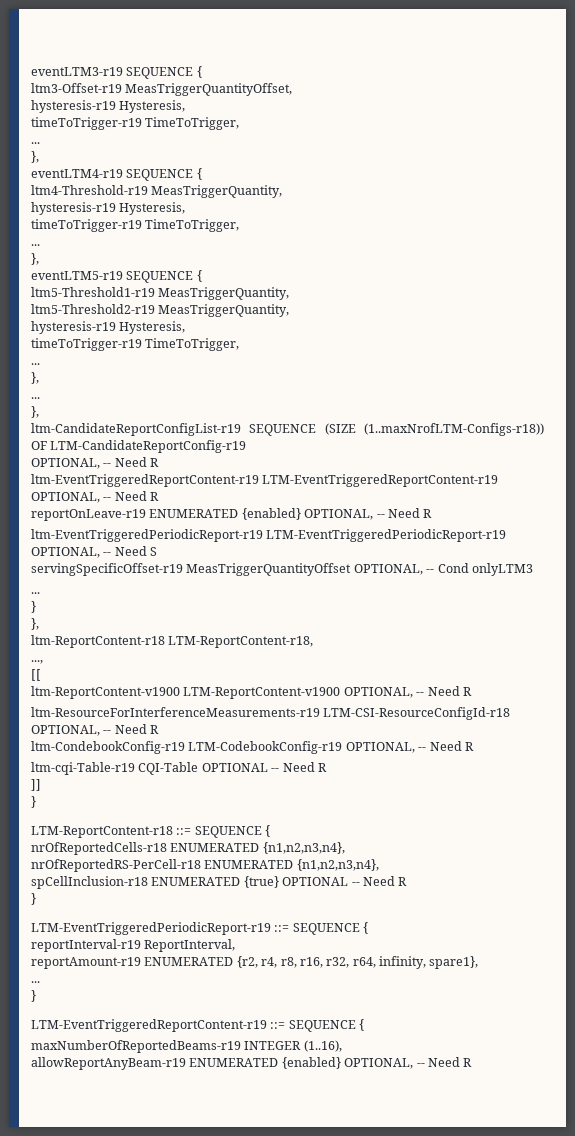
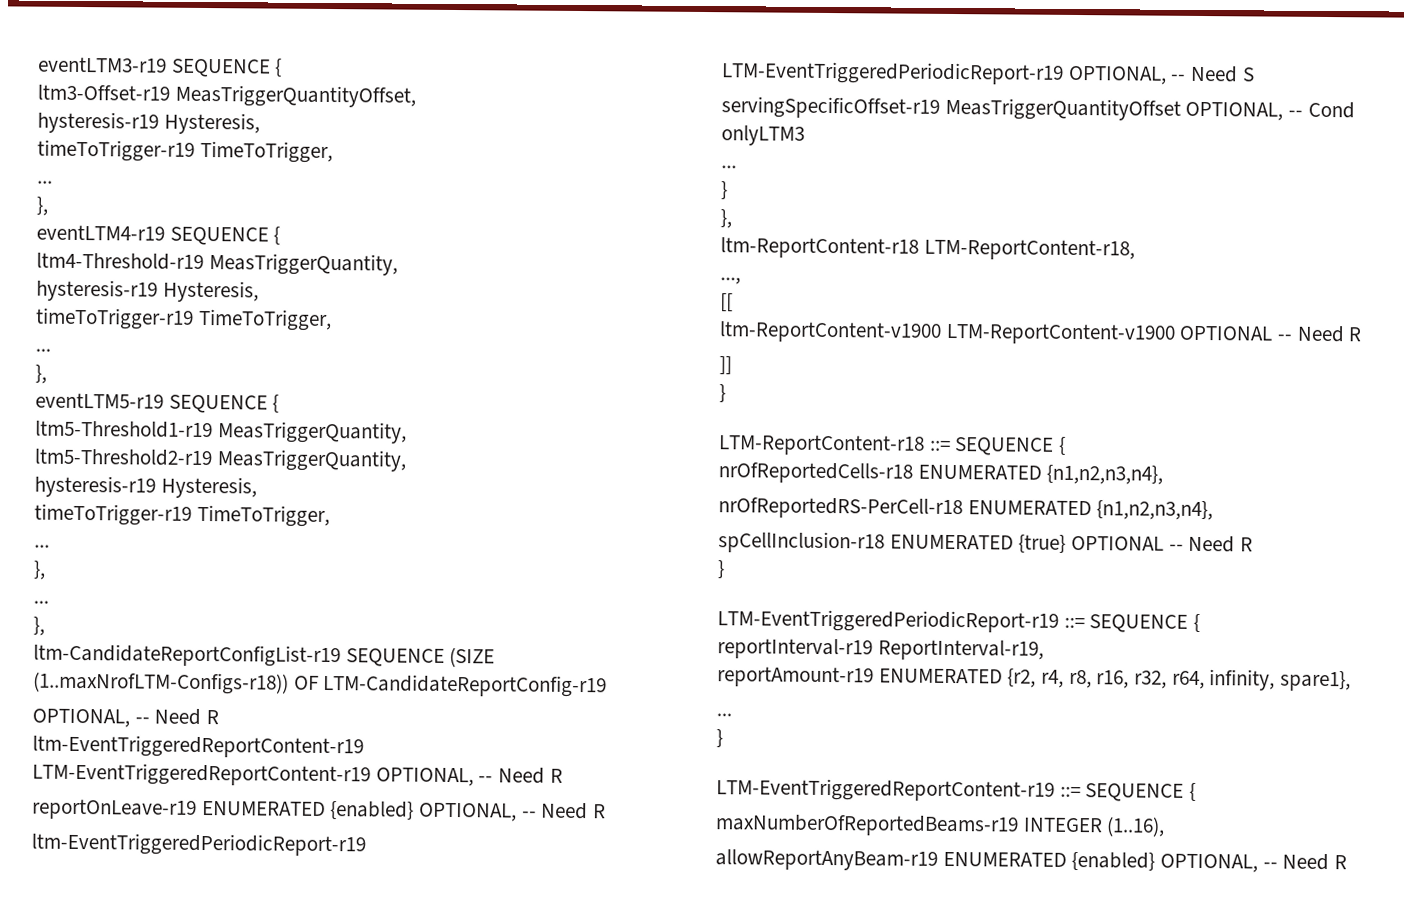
[343,686,472,698] [31,707,511,720] [31,724,160,736] [31,741,474,754] [31,762,199,775] OPTIONAL, -- Need R // ltm-ResourceForInterferenceMeasurements-r19 LTM-CSI-ResourceConfigId-r18 OPTIONAL, -- Need R // ltm-CondebookConfig-r19 LTM-CodebookConfig-r19 OPTIONAL, -- Need R // ltm-cqi-Table-r19 CQI-Table -> (1176, 333) none
[144,939,236,952] ReportInterval, -> [877,639,1044,661] ReportInterval-r19,

